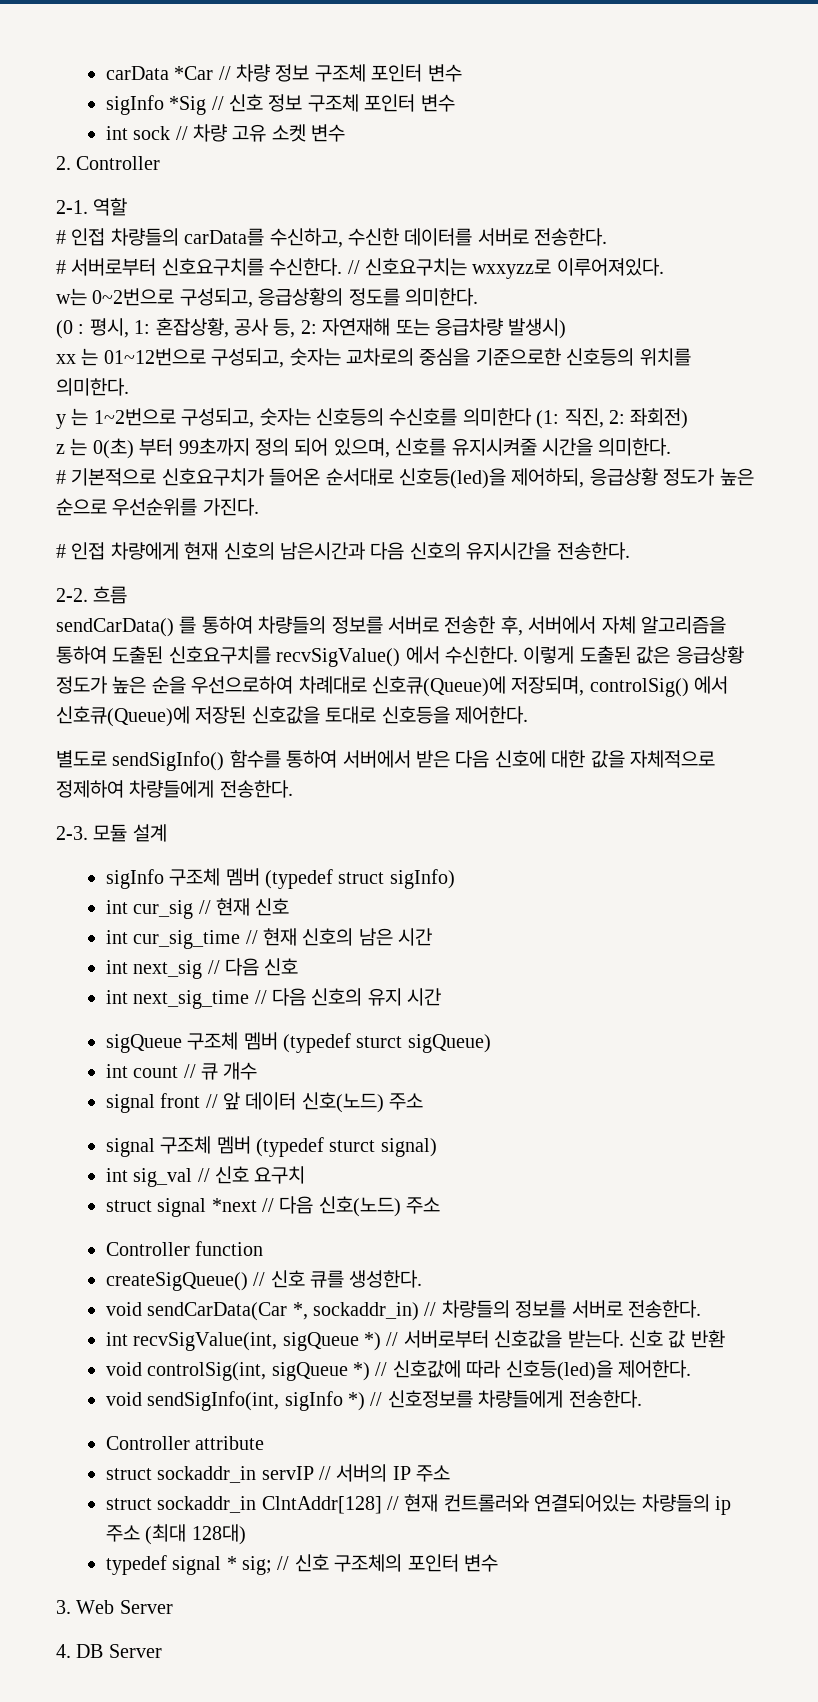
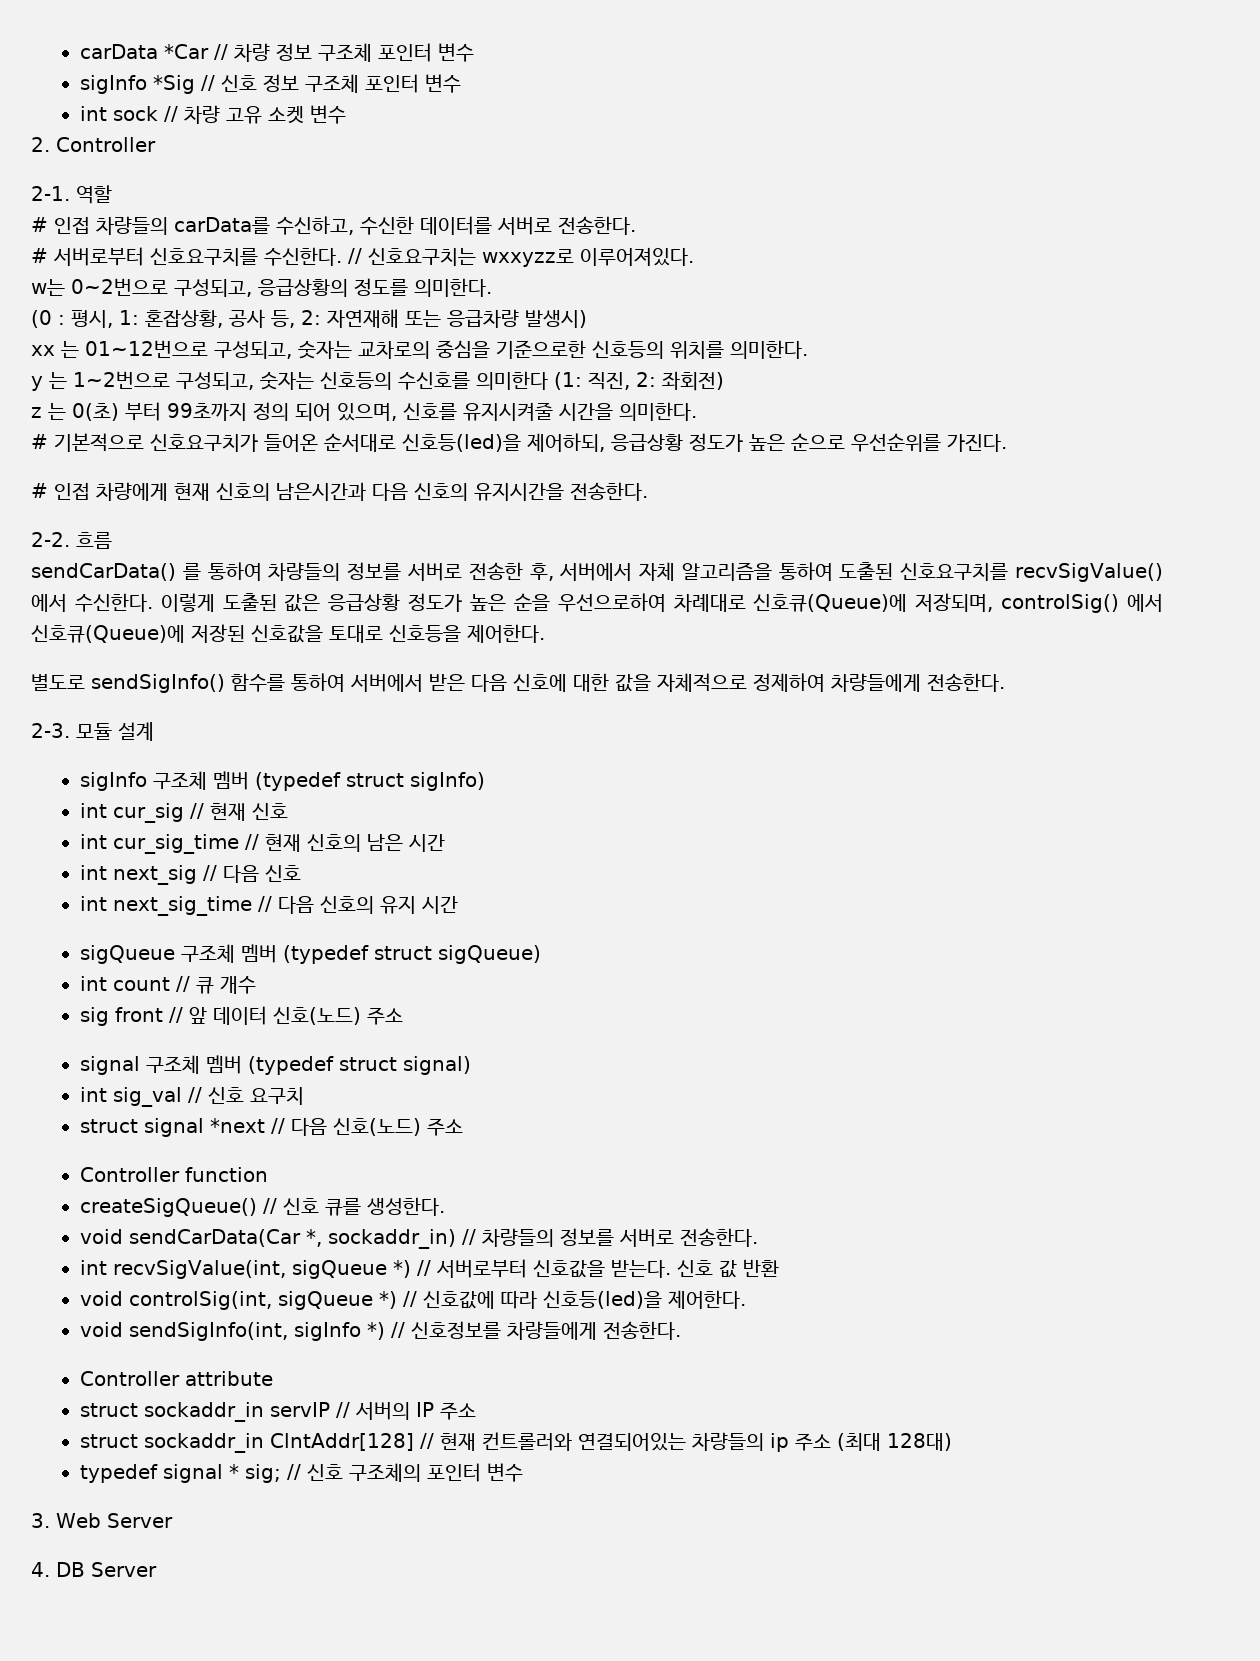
[356,1036,403,1048] sturct -> [374,946,433,960] struct
[105,1094,155,1113] signal -> [80,1007,110,1026] sig
[329,1140,376,1152] sturct -> [339,1057,398,1071] struct

